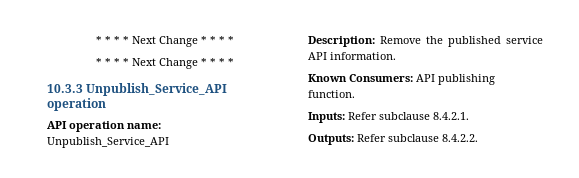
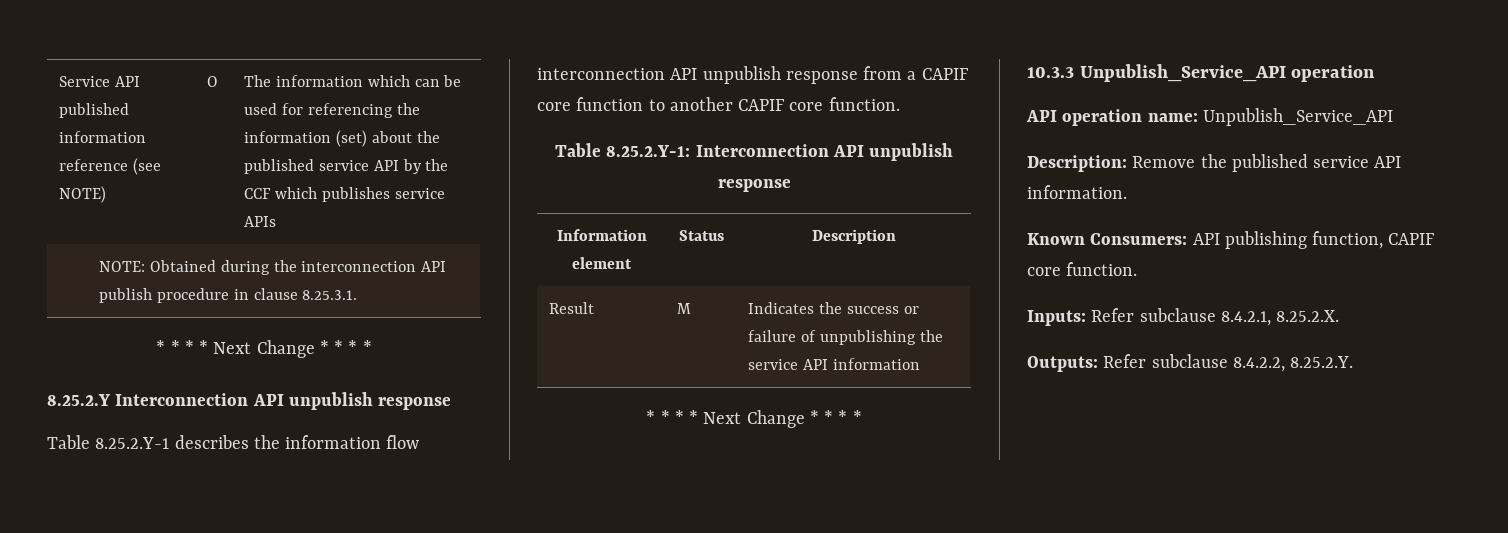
(95, 40) none -> [59,76,141,87] [59,103,130,118] [59,131,147,143] [59,158,162,175] [59,186,107,203] [207,76,219,87] [244,75,462,87] [244,103,420,118] [244,130,440,147] [244,159,449,174] [244,187,445,202] [244,216,277,227] [99,260,446,275] [99,288,358,303] Service API published information reference (see NOTE) | O | The information which can be used for referencing the information (set) about the published service API by the CCF which publishes service APIs // NOTE: Obtained during the interconnection API publish procedure in clause 8.25.3.1. //
(234, 40) none -> [47,392,452,410] [47,435,420,449] [537,66,968,84] [537,97,900,111] [554,143,954,161] [717,179,791,192] [556,229,647,241] [572,257,632,269] [678,230,724,241] [811,229,896,244] [549,302,595,314] [677,303,692,314] [748,302,919,314] [748,330,943,345] [748,358,920,370] // 8.25.2.Y Interconnection API unpublish response // Table 8.25.2.Y-1 describes the information flow interconnection API unpublish response from a CAPIF core function to another CAPIF core function. // Table 8.25.2.Y-1: Interconnection API unpublish response // Information element | Status | Description // Result | M | Indicates the success or failure of unpublishing the service API information
(495, 79) none -> [1312,231,1435,249] [1027,267,1061,276] function, CAPIF core
[433,112,469,120] 8.4.2.1. -> [1220,310,1340,326] 8.4.2.1, 8.25.2.X.
[442,134,478,142] 8.4.2.2. -> [1232,356,1354,372] 8.4.2.2, 8.25.2.Y.

